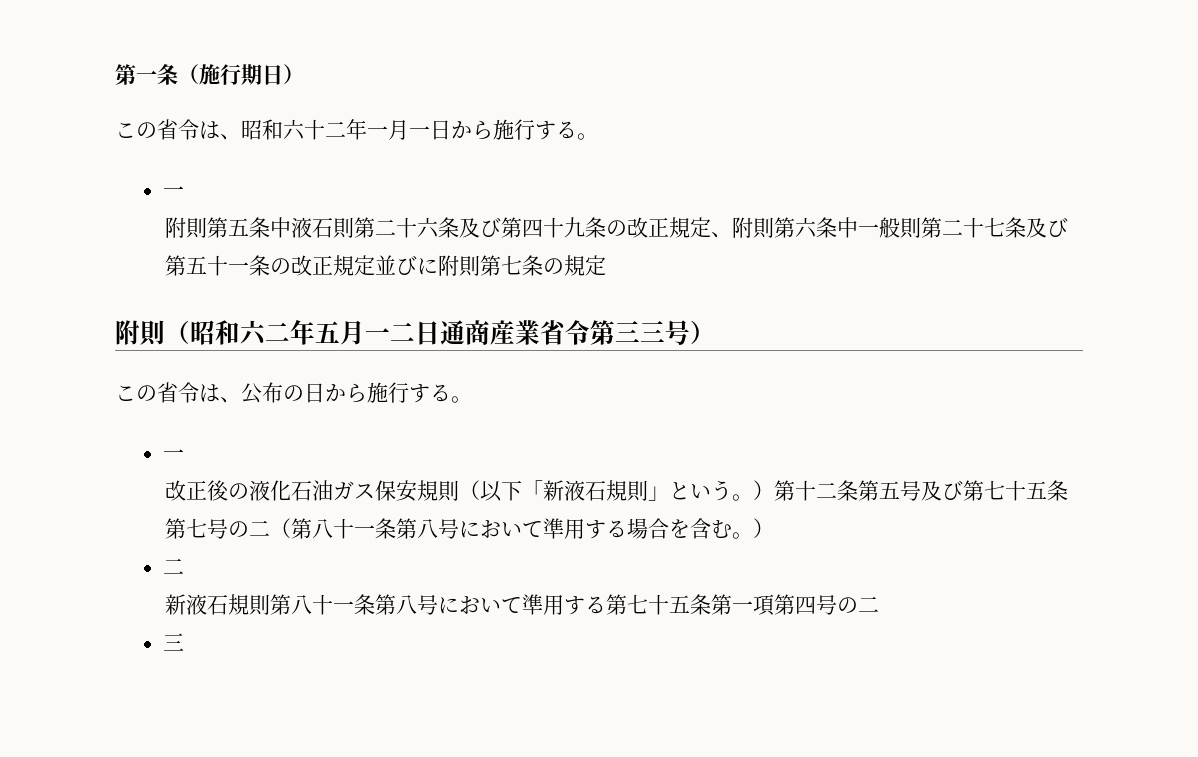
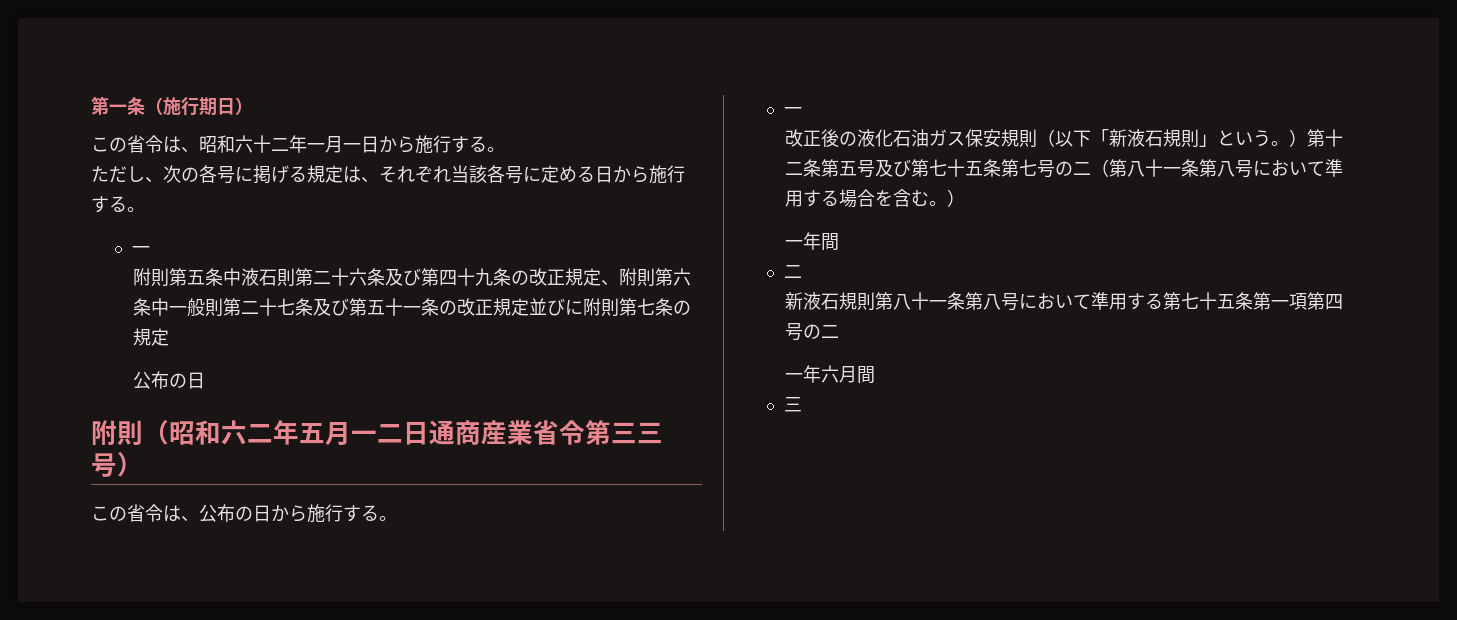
(598, 136) none -> [91,165,685,184] [91,196,145,213] // ただし、次の各号に掲げる規定は、それぞれ当該各号に定める日から施行する。
(607, 265) none -> [132,371,205,389] // 公布の日
(775, 528) none -> [784,232,839,251] // 一年間
(880, 604) none -> [784,365,875,384] // 一年六月間

